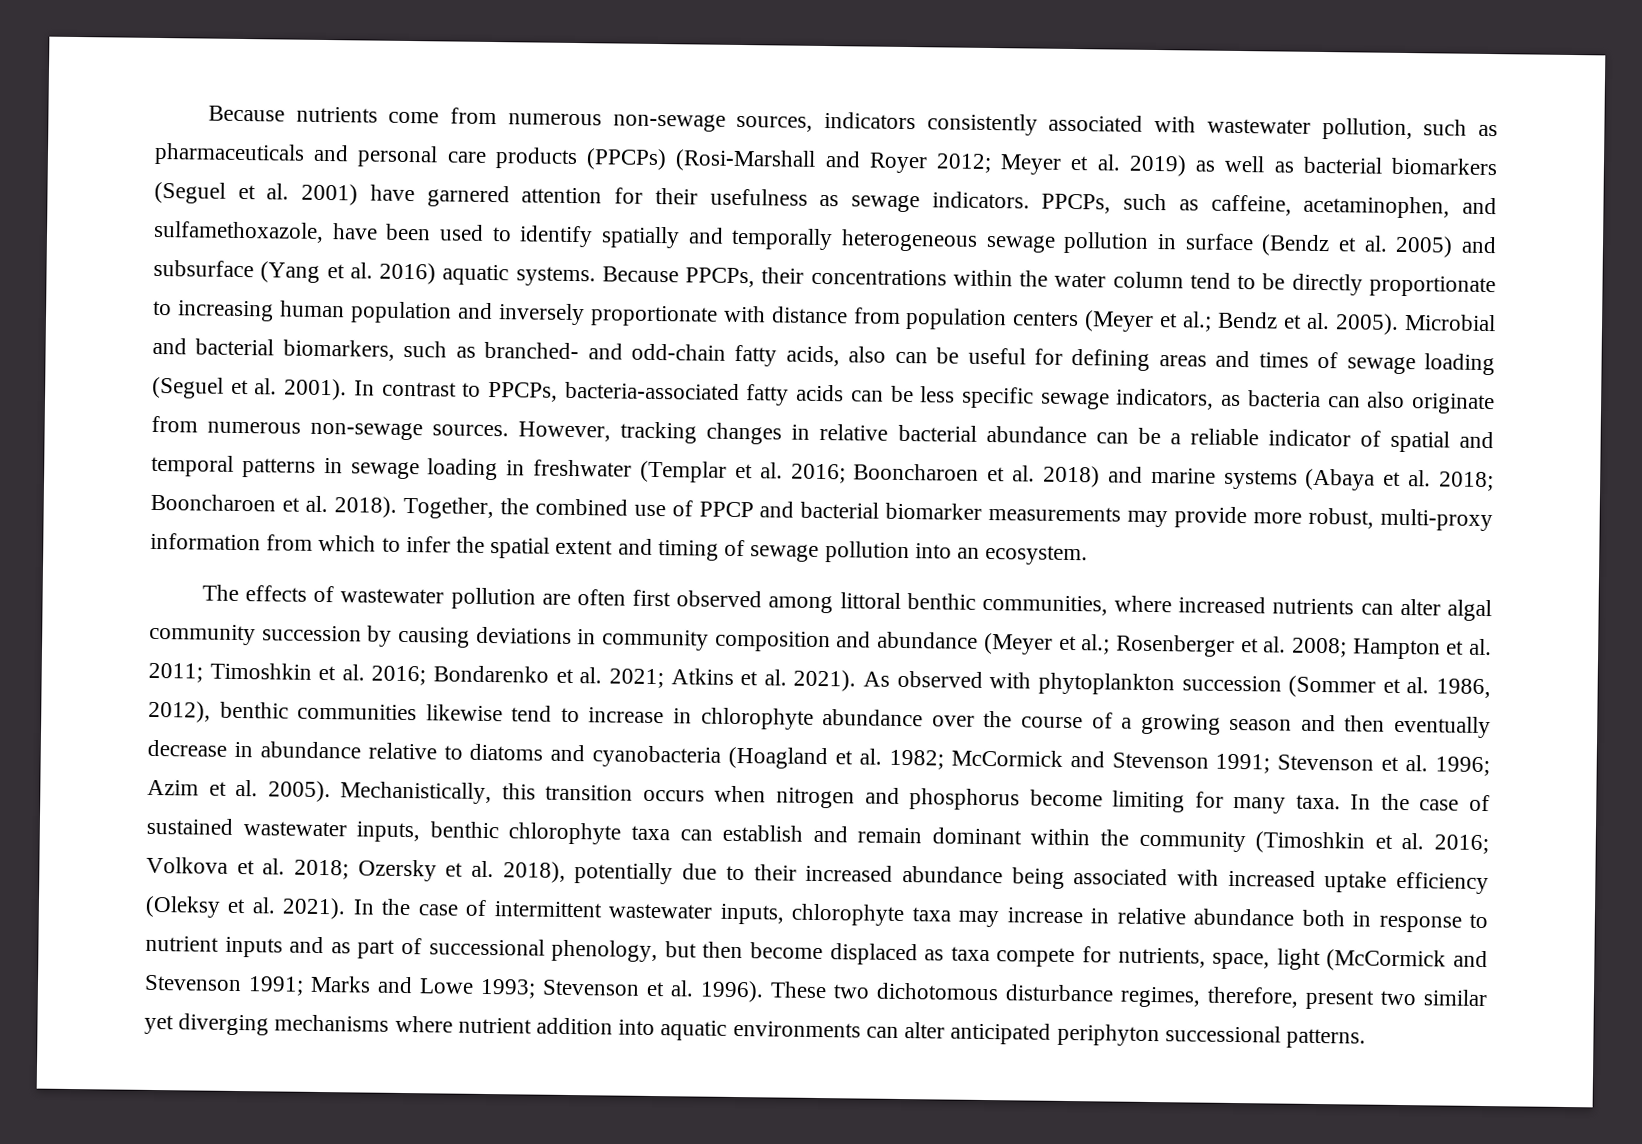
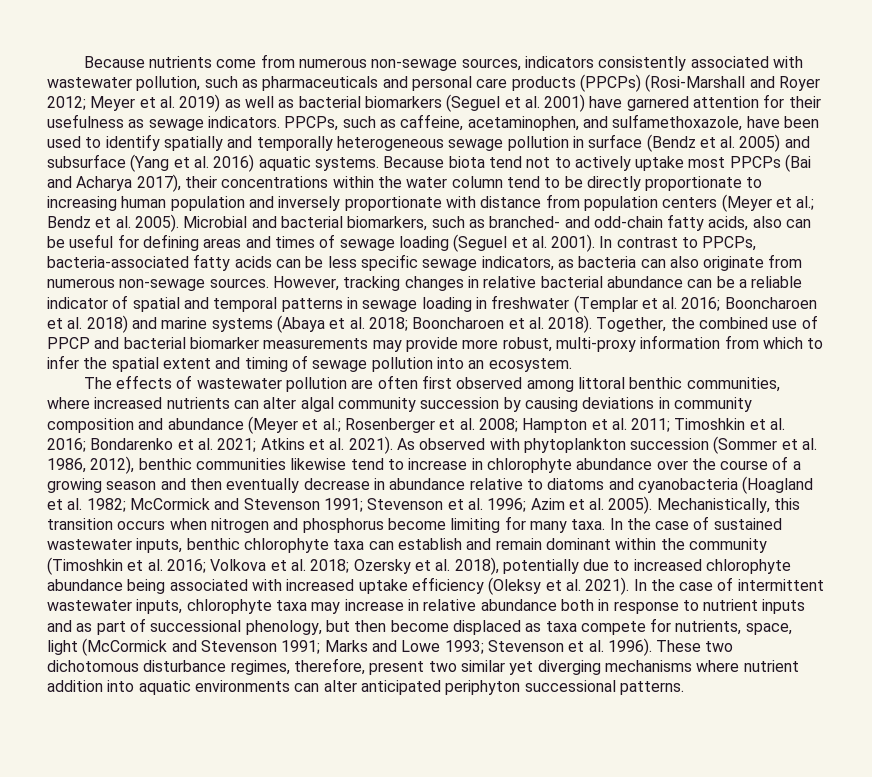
[685,267,756,288] PPCPs, -> [448,154,812,172] [47,174,181,192] biota tend not to actively uptake most PPCPs (Bai and Acharya 2017),
[753,864,894,882] their increased -> [633,559,792,574] increased chlorophyte

